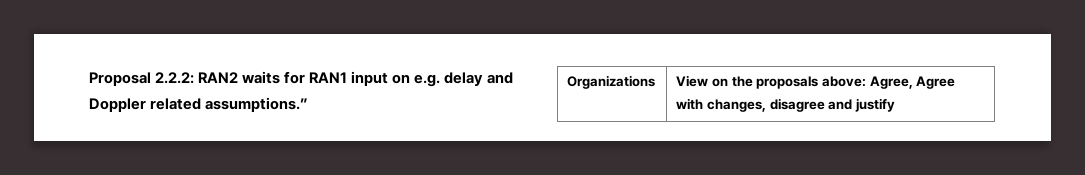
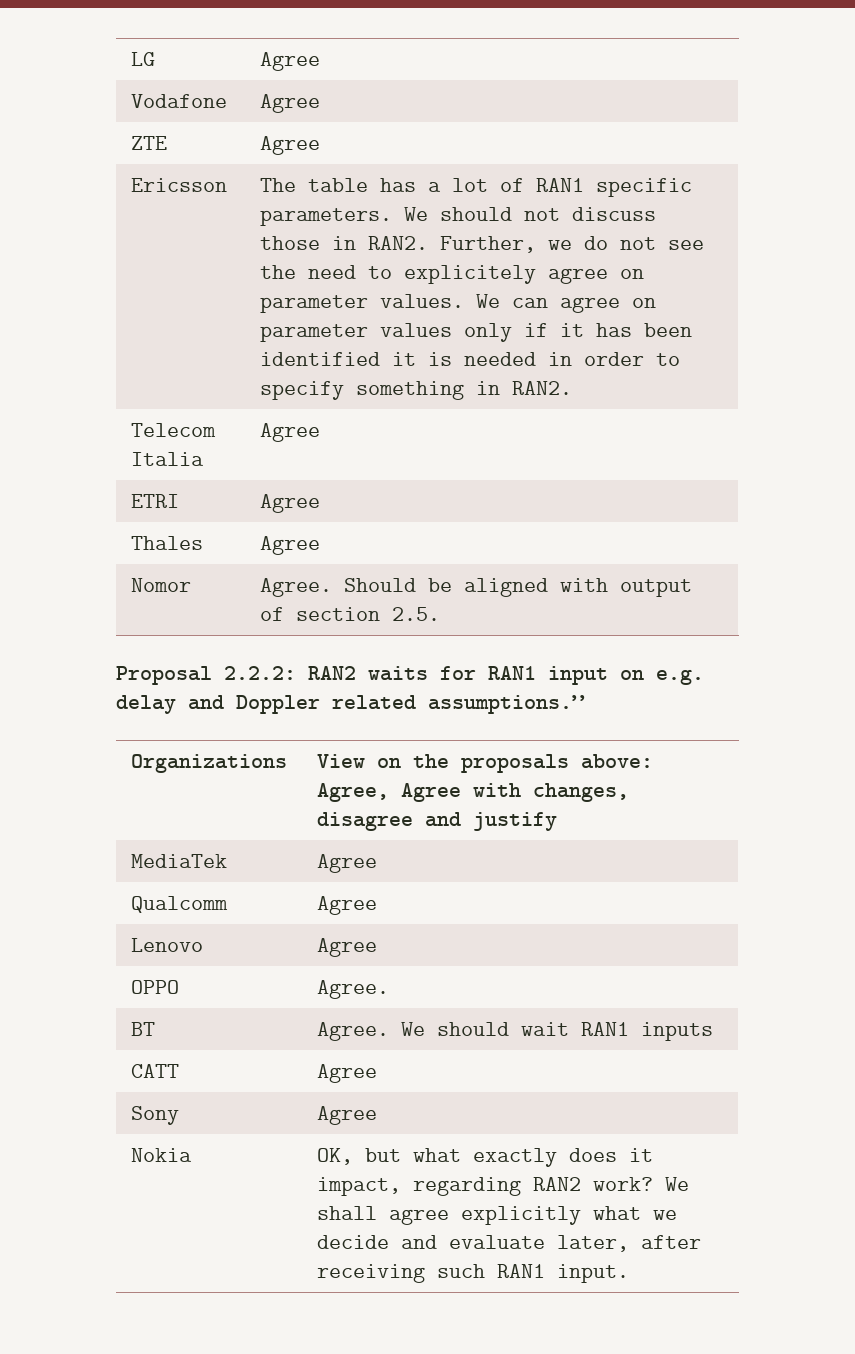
(89, 79) none -> [130,52,155,66] [259,52,320,71] [130,94,227,108] [259,94,320,113] [130,136,167,150] [259,136,320,155] [130,178,227,192] [259,178,692,197] [259,207,656,226] [259,236,704,253] [259,265,644,284] [259,294,656,313] [259,323,692,342] [259,352,680,366] [259,381,572,400] [130,423,216,437] [130,452,204,466] [259,423,320,442] [130,494,179,508] [259,494,320,513] [130,536,203,550] [259,536,320,555] [130,578,191,592] [259,578,692,597] [259,607,440,621] LG | Agree // Vodafone | Agree // ZTE | Agree // Ericsson | The table has a lot of RAN1 specific parameters. We should not discuss those in RAN2. Further, we do not see the need to explicitely agree on parameter values. We can agree on parameter values only if it has been identified it is needed in order to specify something in RAN2. // Telecom Italia | Agree // ETRI | Agree // Thales | Agree // Nomor | Agree. Should be aligned with output of section 2.5. //
(895, 105) none -> [130,854,227,868] [316,854,377,873] [130,896,228,913] [316,896,377,915] [130,938,203,952] [316,938,377,957] [130,980,179,994] [316,980,389,999] [130,1022,155,1036] [316,1022,713,1041] [130,1064,179,1078] [316,1064,377,1083] [130,1106,179,1125] [316,1106,377,1125] [130,1148,192,1162] [316,1148,653,1167] [316,1177,689,1196] [316,1206,677,1225] [316,1235,701,1252] [316,1264,629,1283] // MediaTek | Agree // Qualcomm | Agree // Lenovo | Agree // OPPO | Agree. // BT | Agree. We should wait RAN1 inputs // CATT | Agree // Sony | Agree // Nokia | OK, but what exactly does it impact, regarding RAN2 work? We shall agree explicitly what we decide and evaluate later, after receiving such RAN1 input.

